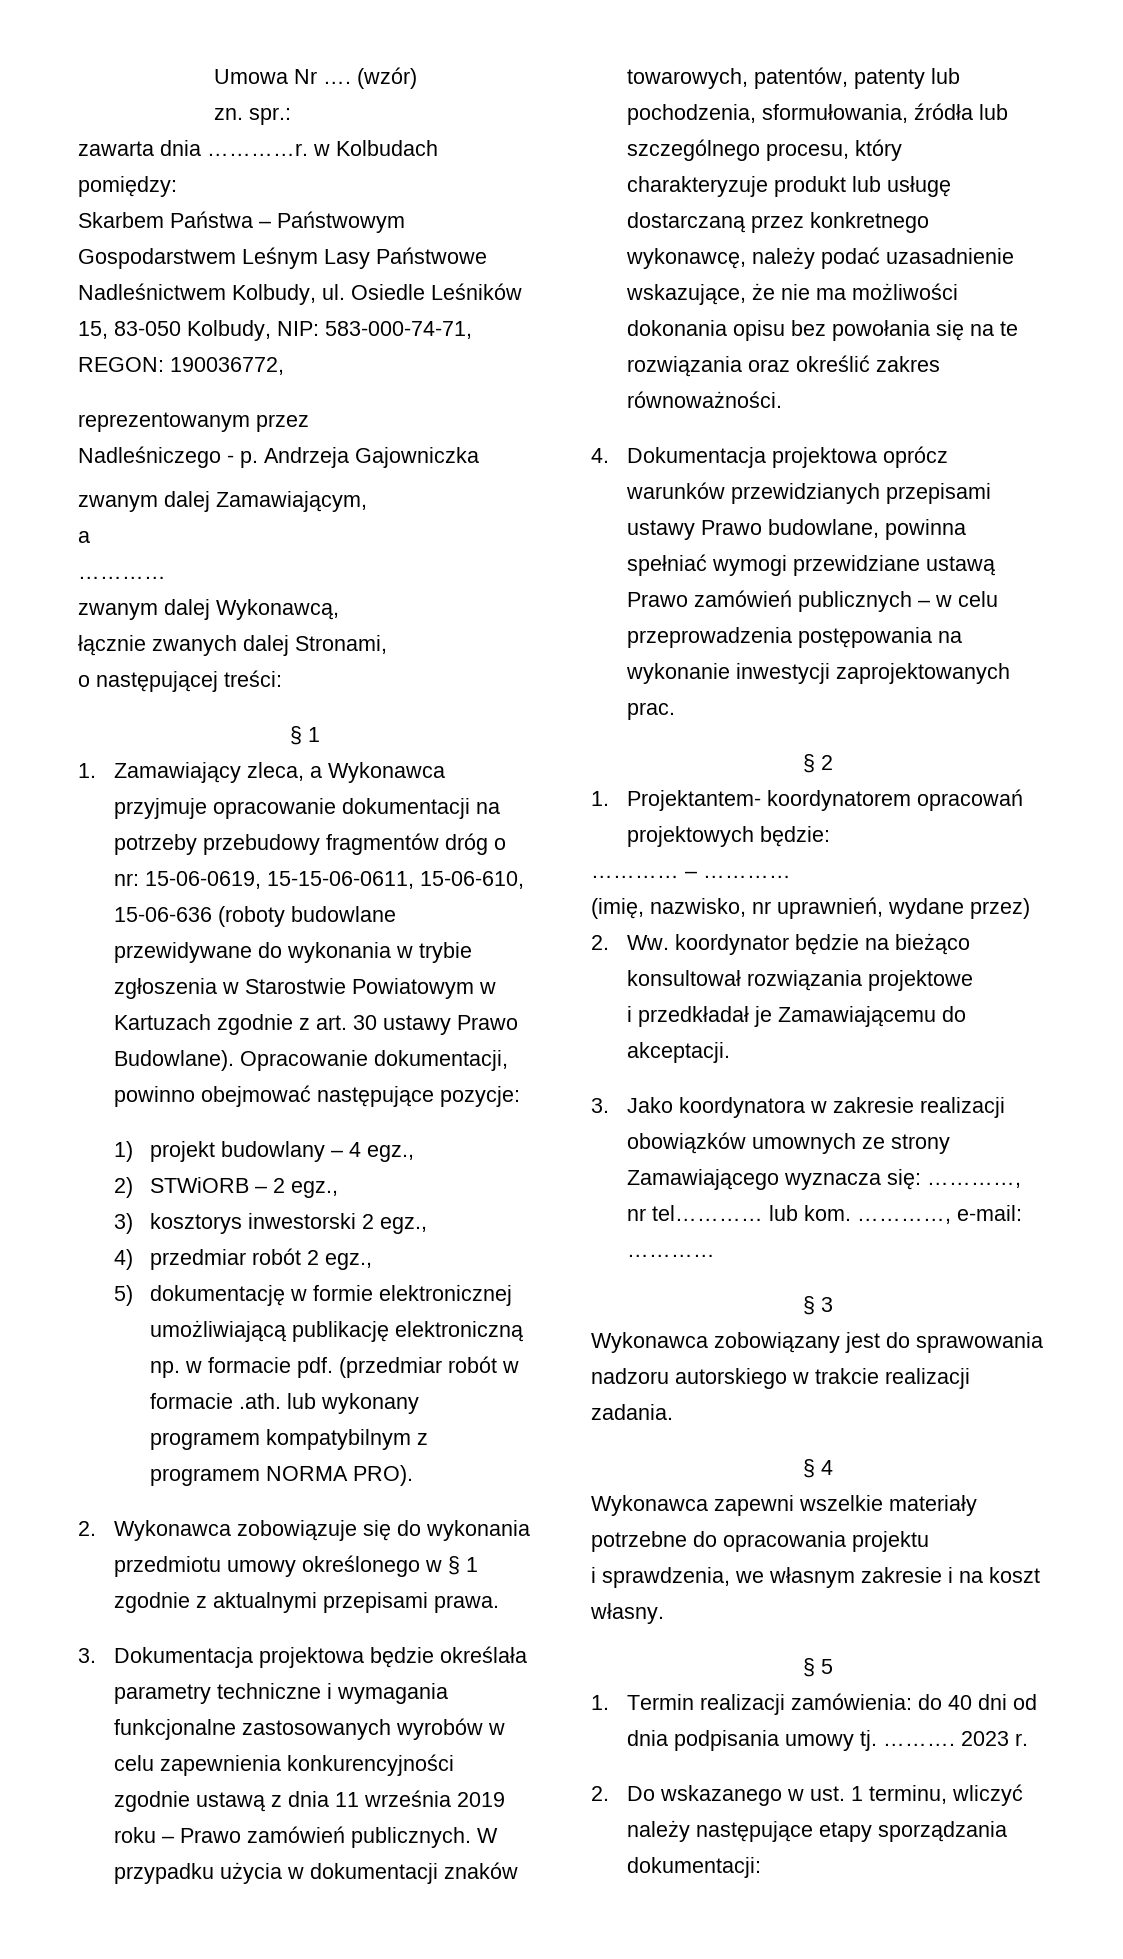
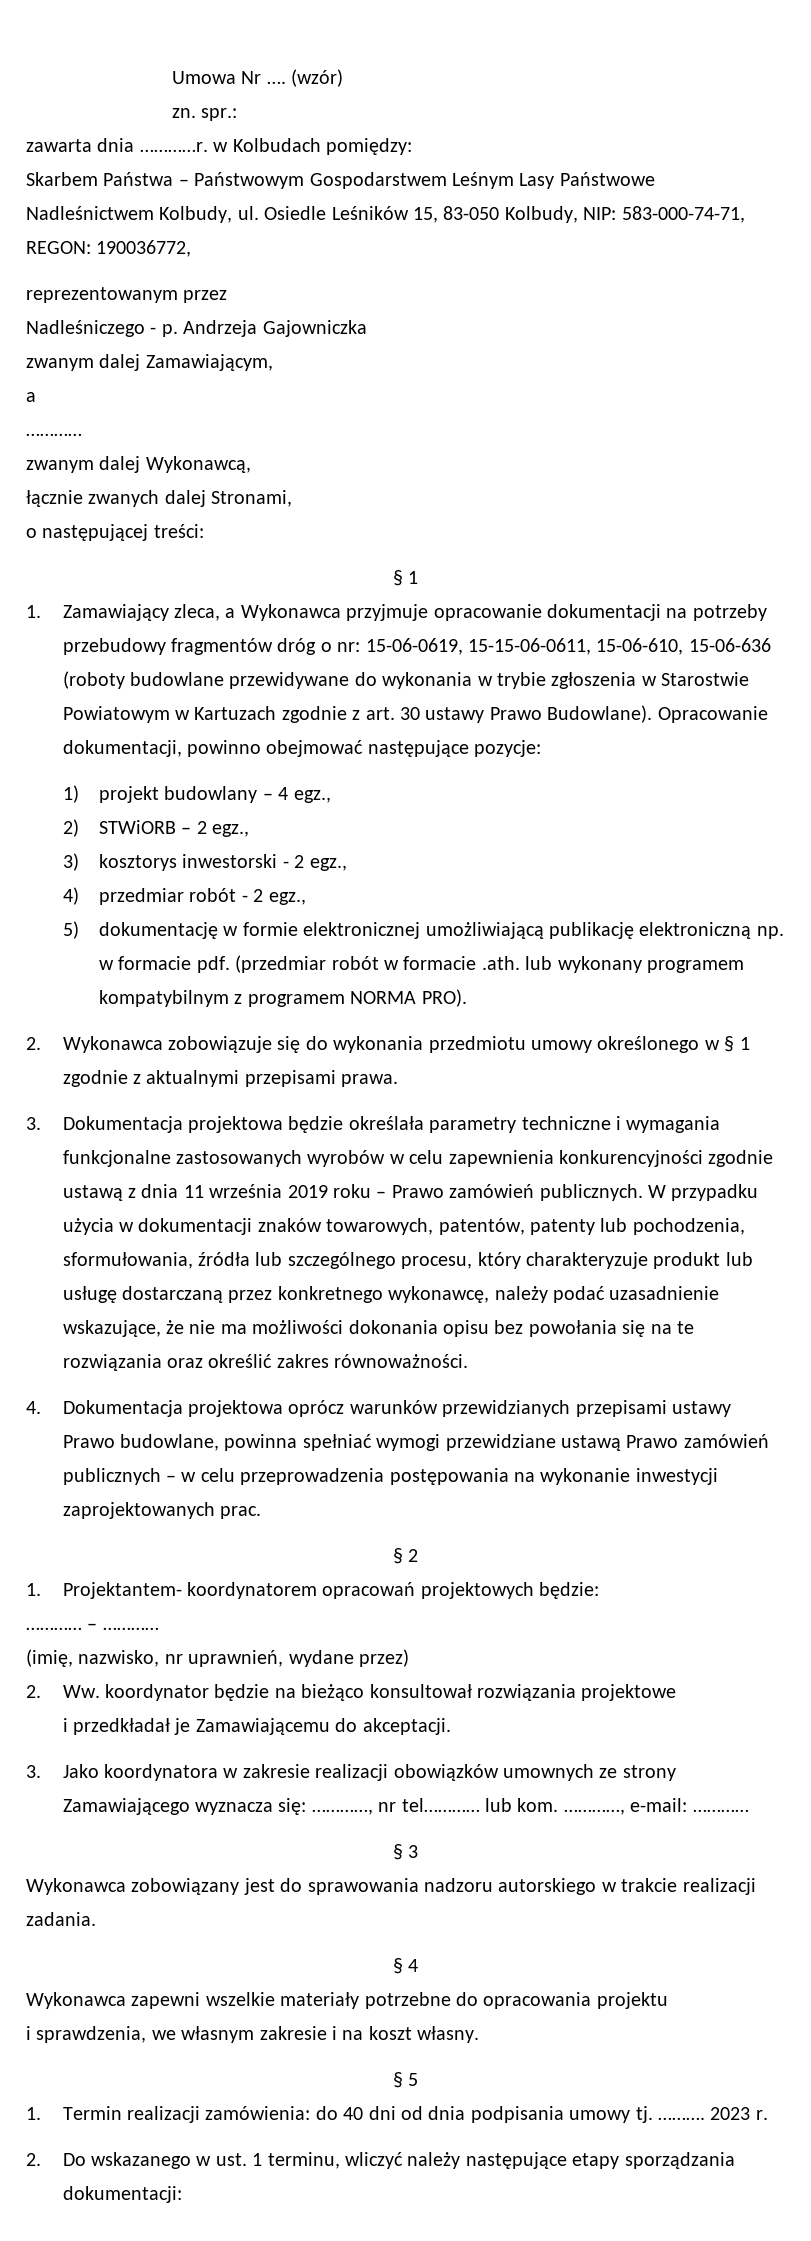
(356, 1221) none -> [282,861,289,868] -
(301, 1256) none -> [241,895,248,902] -

